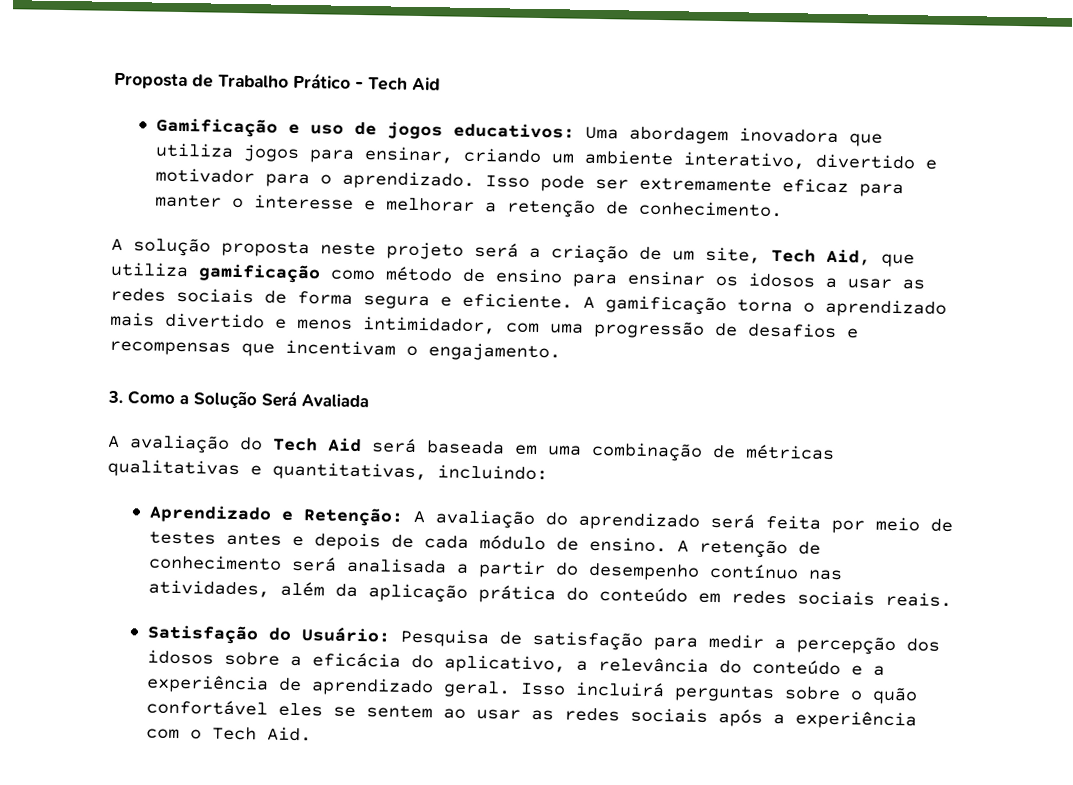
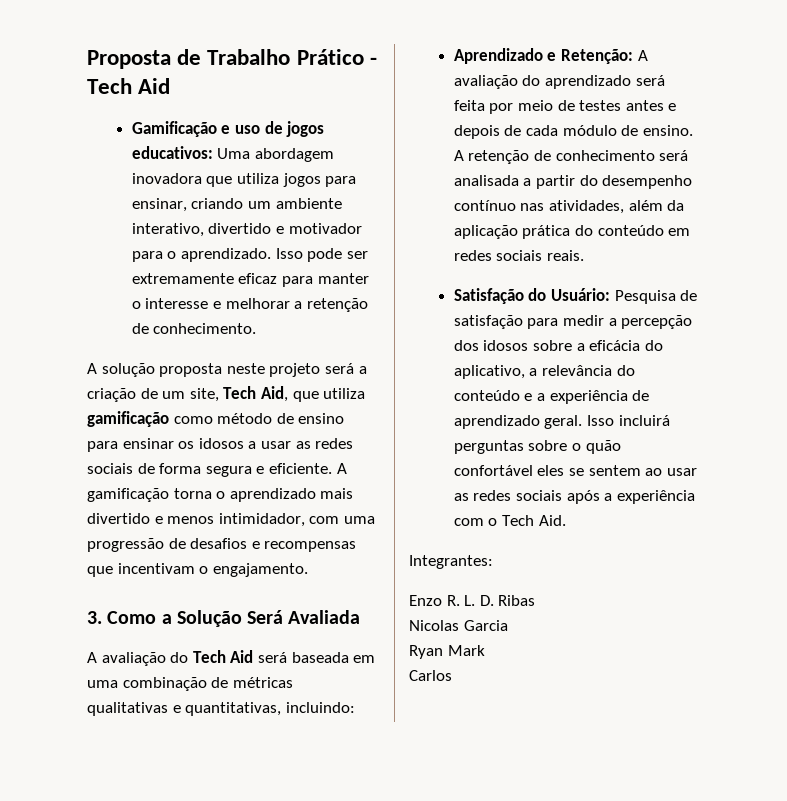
(312, 734) none -> [409,555,493,569] [409,595,536,606] [409,620,508,631] [409,645,485,659] [409,670,452,681] // Integrantes: // Enzo R. L. D. Ribas // Nicolas Garcia // Ryan Mark // Carlos

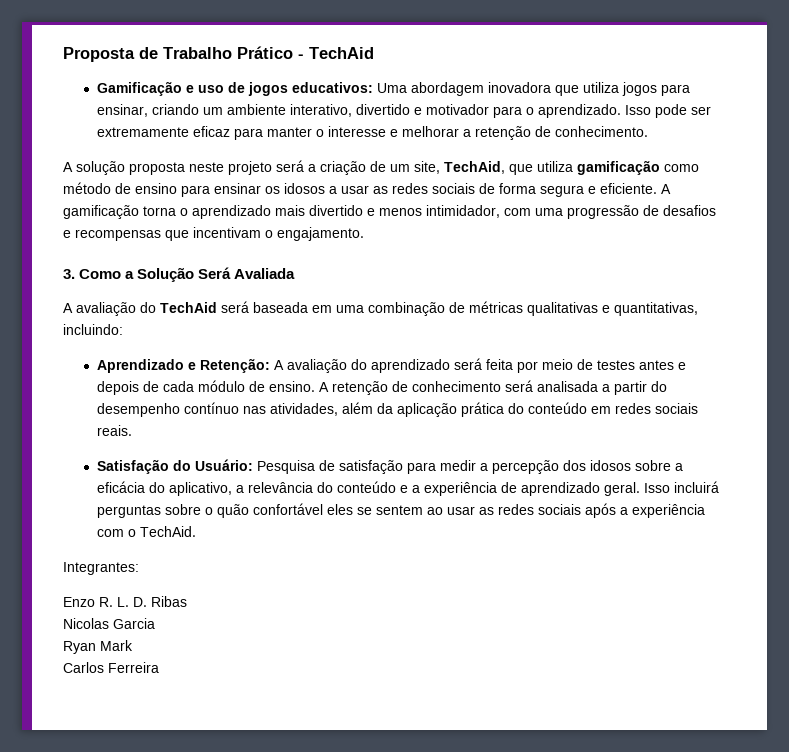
[87,78,171,94] Tech Aid -> [309,47,374,59] TechAid
[223,386,288,402] Tech Aid, -> [444,161,505,174] TechAid,
[192,650,254,663] Tech Aid -> [160,302,217,313] TechAid
[501,515,566,526] Tech Aid. -> [139,526,196,537] TechAid.
(452, 675) none -> [108,662,159,673] Ferreira

